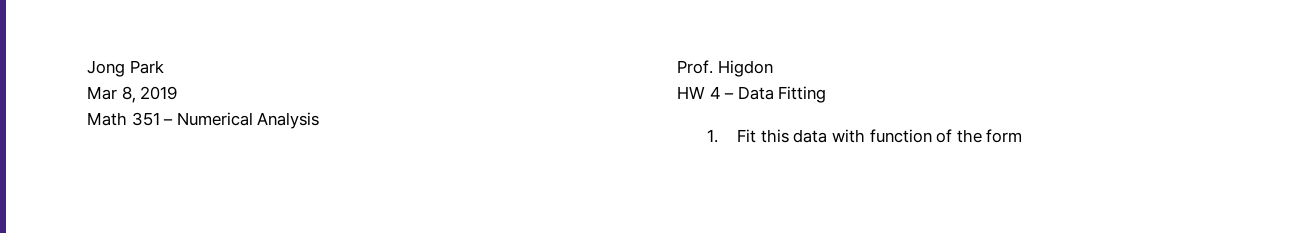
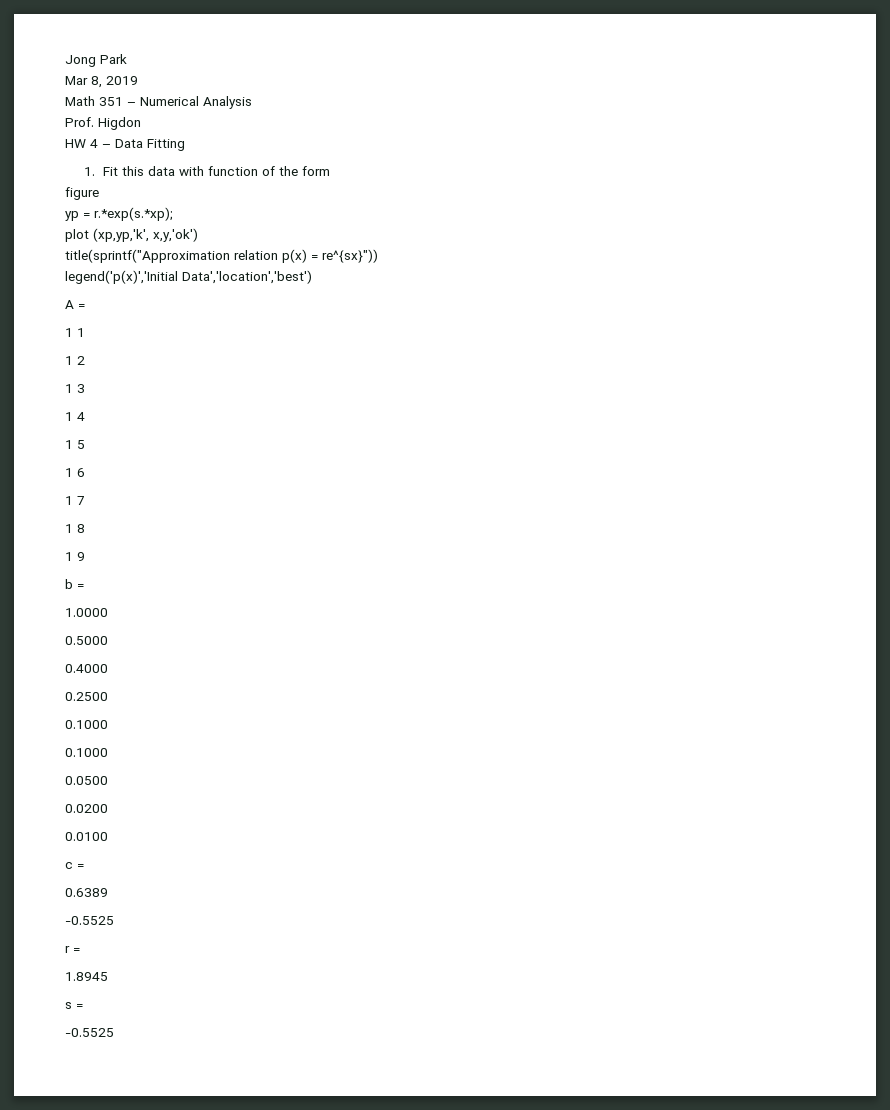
(1023, 136) none -> [65,187,99,200] [65,207,173,221] [65,228,198,242] [65,249,378,263] [65,270,312,284] [65,300,85,309] [65,328,85,337] [65,356,85,365] [65,384,85,393] [65,412,85,421] [65,440,85,449] [65,468,85,477] [65,496,85,505] [65,524,85,533] [65,552,85,561] [65,579,84,589] [65,608,108,617] [65,636,108,645] [65,664,108,673] [65,692,108,701] [65,720,108,729] [65,748,108,757] [65,776,108,785] [65,804,108,813] [65,832,108,841] [65,862,84,869] [65,888,108,897] [65,916,114,925] [65,946,80,953] [65,972,108,981] [65,1002,83,1009] [65,1028,114,1037] // figure // yp = r.*exp(s.*xp); // plot (xp,yp,'k', x,y,'ok') // title(sprintf("Approximation relation p(x) = re^{sx}")) // legend('p(x)','Initial Data','location','best') // A = // 1 1 // 1 2 // 1 3 // 1 4 // 1 5 // 1 6 // 1 7 // 1 8 // 1 9 // b = // 1.0000 // 0.5000 // 0.4000 // 0.2500 // 0.1000 // 0.1000 // 0.0500 // 0.0200 // 0.0100 // c = // 0.6389 // -0.5525 // r = // 1.8945 // s = // -0.5525

